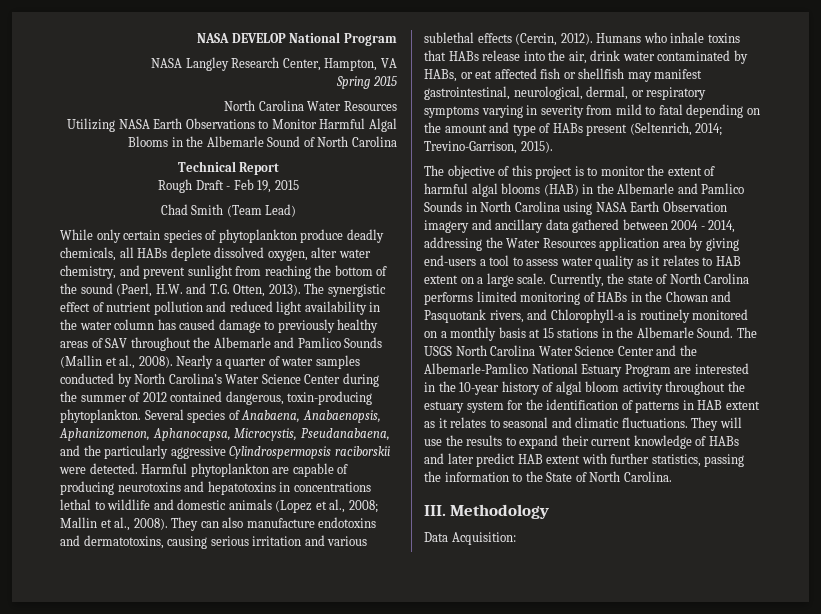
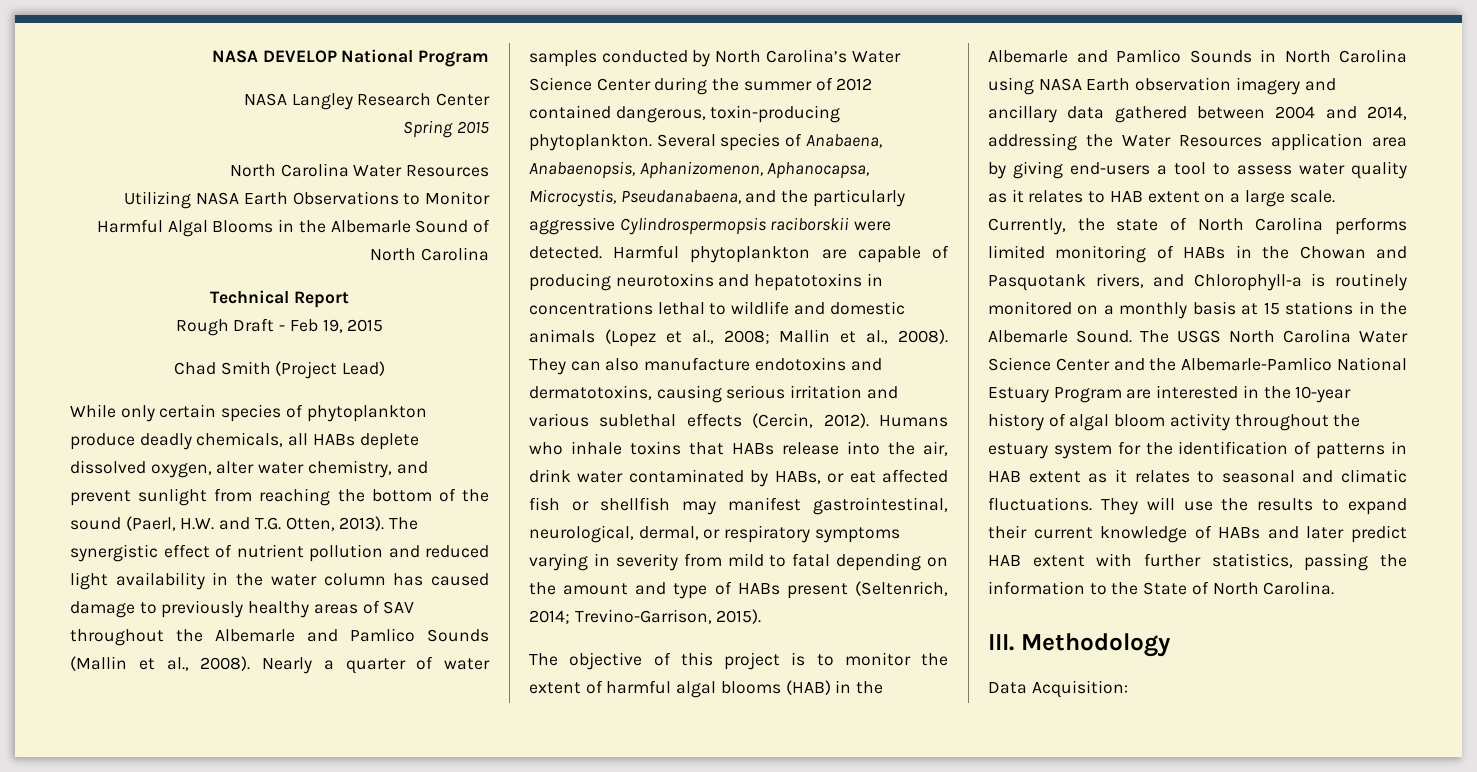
[282,58,397,71] Center, Hampton, VA -> [436,93,491,106] Center
[226,205,262,217] (Team -> [275,361,338,379] (Project
[662,201,727,212] Observation -> [1135,77,1232,91] observation
[700,226,705,230] - -> [1325,106,1357,119] and

